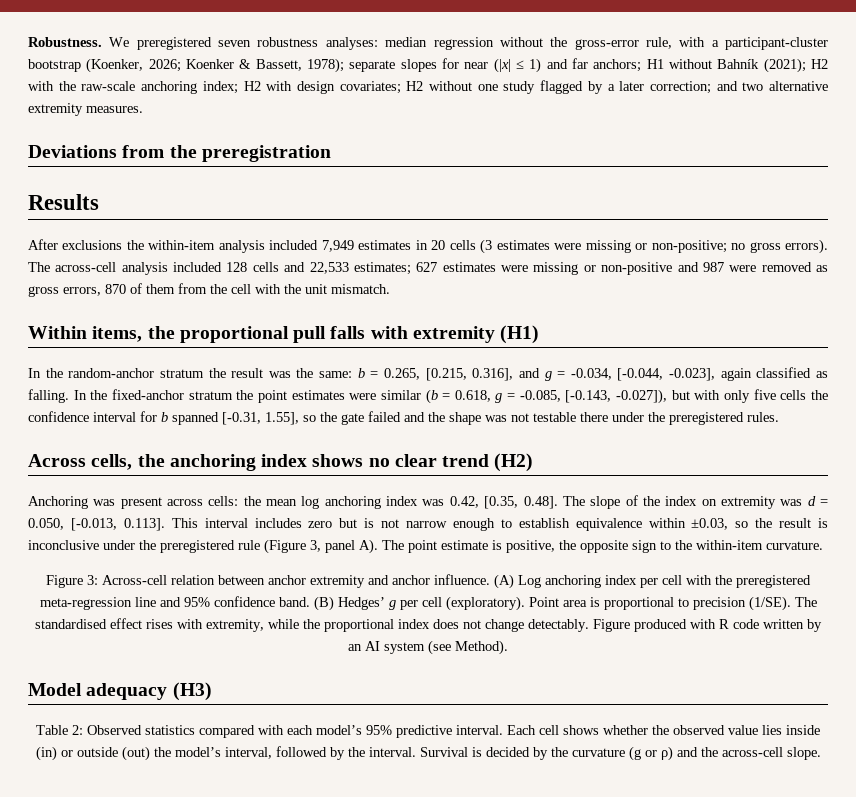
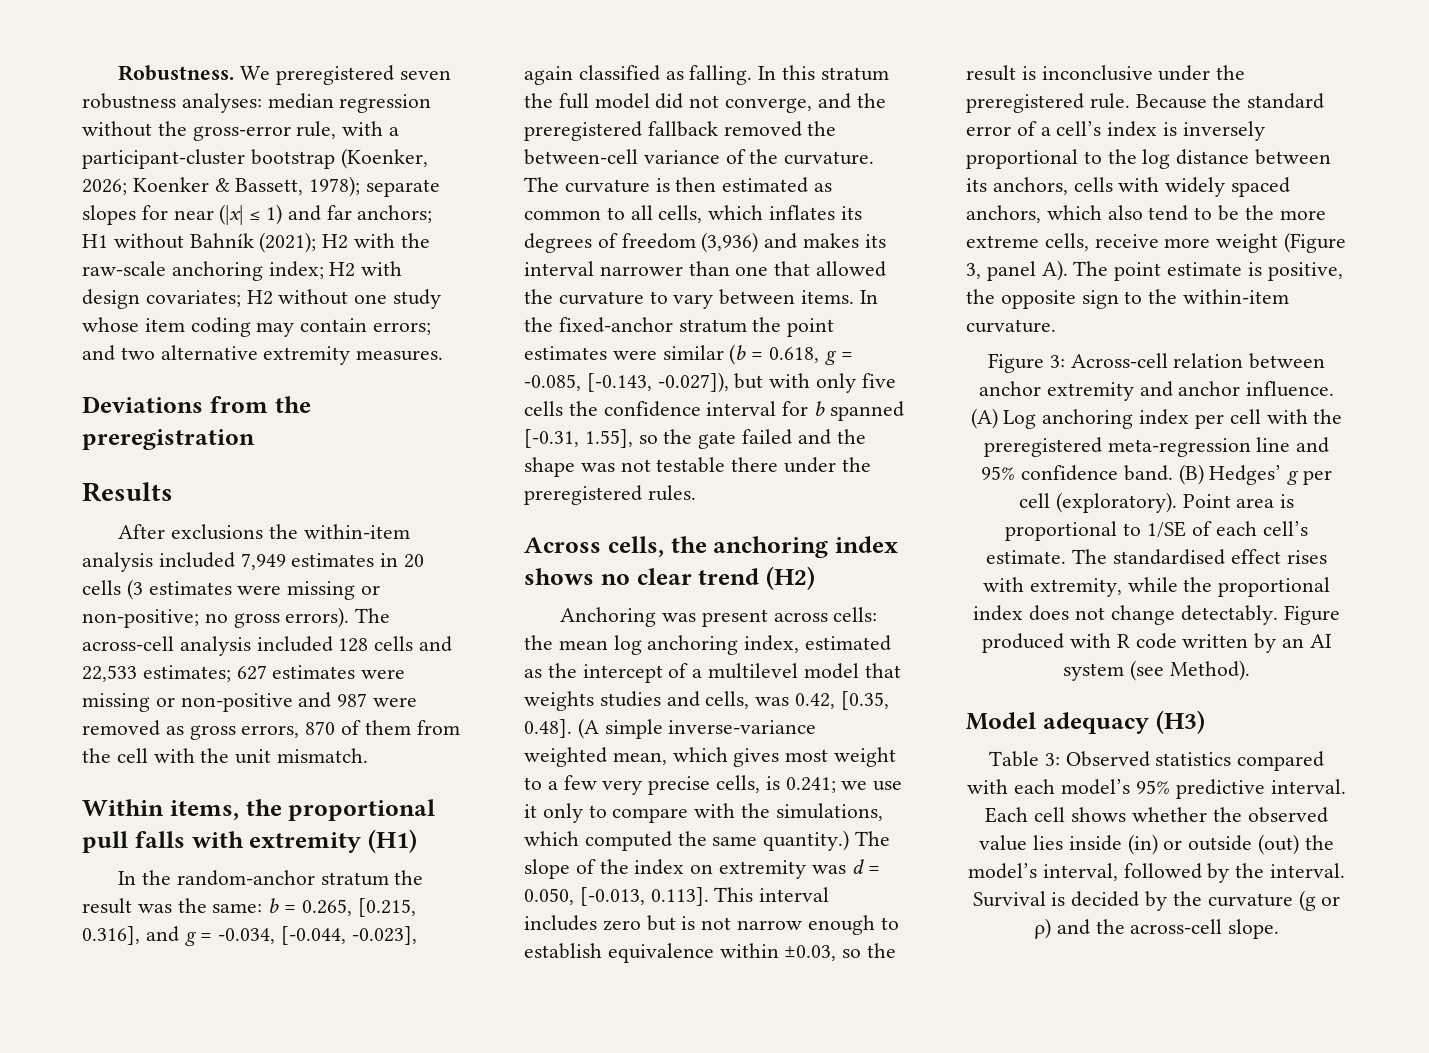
[540,80,711,94] flagged by a later correction; -> [82,317,432,337] whose item coding may contain errors;
(87, 395) none -> [782,65,889,81] [524,93,886,113] [524,121,837,141] [524,149,875,165] [524,177,833,193] [524,205,862,223] [524,232,886,253] [524,261,887,277] [524,289,878,309] this stratum the full model did not converge, and the preregistered fallback removed the between-cell variance of the curvature. The curvature is then estimated as common to all cells, which inflates its degrees of freedom (3,936) and makes its interval narrower than one that allowed the curvature to vary between items. In
[386,496,558,509] index was 0.42, [0.35, 0.48]. -> [744,635,892,653] [524,663,901,683] [524,691,889,711] [524,718,817,739] [524,747,897,767] [524,775,903,795] [524,803,883,823] [524,830,850,851] index, estimated as the intercept of a multilevel model that weights studies and cells, was 0.42, [0.35, 0.48]. (A simple inverse-variance weighted mean, which gives most weight to a few very precise cells, is 0.241; we use it only to compare with the simulations, which computed the same quantity.)
[238,540,260,550] rule -> [1089,93,1325,109] [966,121,1265,141] [966,149,1332,169] [966,177,1291,197] [966,205,1326,223] [966,233,1279,253] rule. Because the standard error of a cell’s index is inversely proportional to the log distance between its anchors, cells with widely spaced anchors, which also tend to be the more extreme cells, receive more weight
[692,596,791,611] precision (1/SE). -> [1147,521,1308,538] [986,550,1067,564] 1/SE of each cell’s estimate.
[72,725,83,735] 2: -> [1044,753,1060,766] 3:

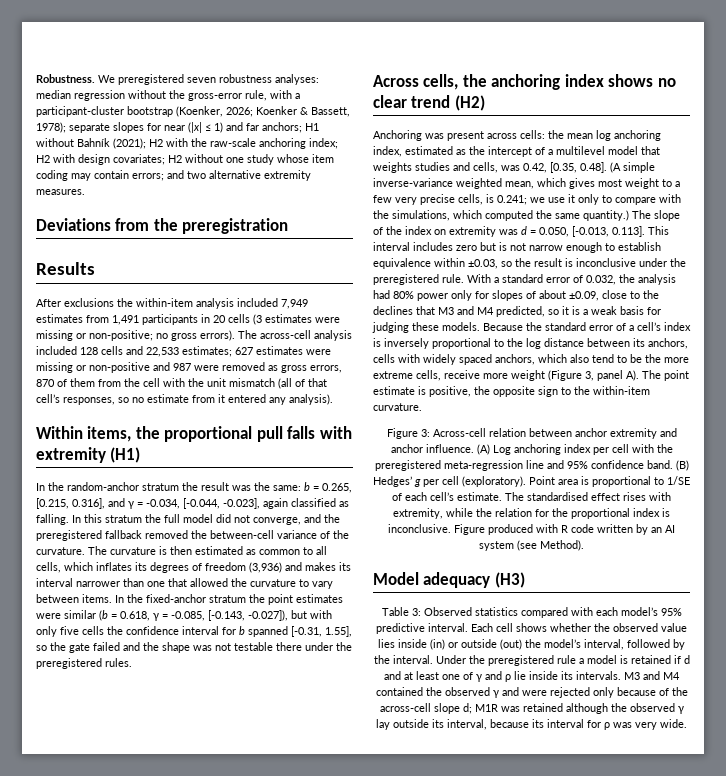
(375, 560) none -> [86,314,198,325] from 1,491 participants
[277,748,369,763] mismatch. -> [229,378,327,389] [36,394,333,405] mismatch (all of that cell’s responses, so no estimate from it entered any analysis).
[184,932,197,946] g -> [128,501,134,509] γ
[824,351,837,365] g -> [153,613,159,621] γ
(1130, 101) none -> [467,274,676,285] [373,290,659,301] [373,306,661,317] [372,322,480,333] With a standard error of 0.032, the analysis had 80% power only for slopes of about ±0.09, close to the declines that M3 and M4 predicted, so it is a weak basis for judging these models.
[1218,577,1331,597] [973,605,1278,625] proportional index does not change detectably. -> [495,508,670,519] [388,524,451,533] relation for the proportional index is inconclusive.
[972,890,1341,911] [1033,918,1280,939] Survival is decided by the curvature (g or ρ) and the across-cell slope. -> [435,655,690,666] [384,671,680,682] [375,687,688,698] [379,703,684,714] [376,719,687,730] Under the preregistered rule a model is retained if d and at least one of γ and ρ lie inside its intervals. M3 and M4 contained the observed γ and were rejected only because of the across-cell slope d; M1R was retained although the observed γ lay outside its interval, because its interval for ρ was very wide.

